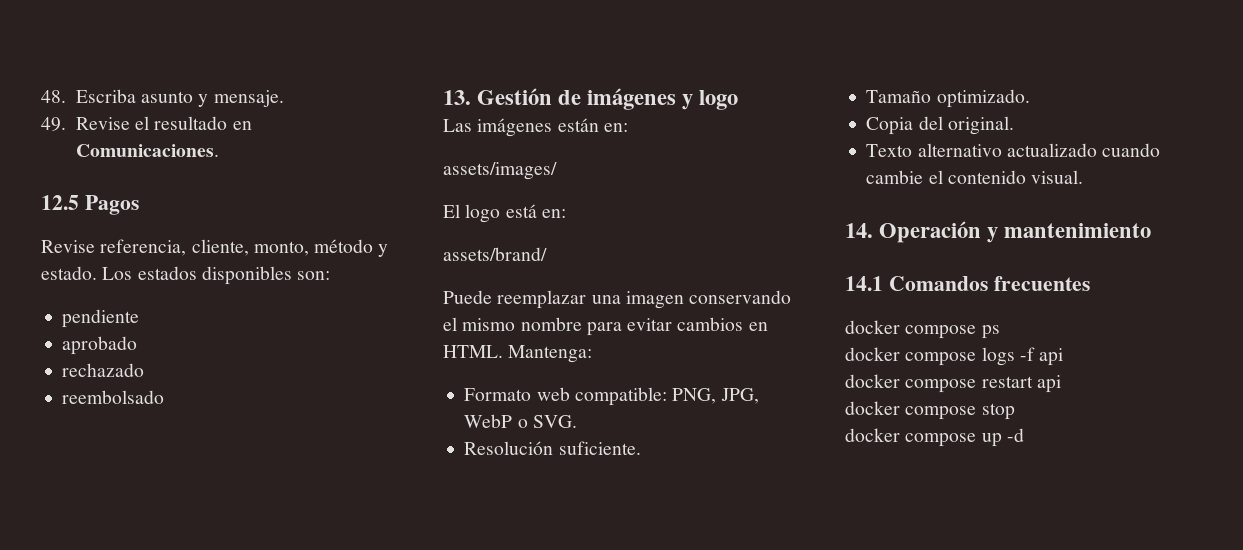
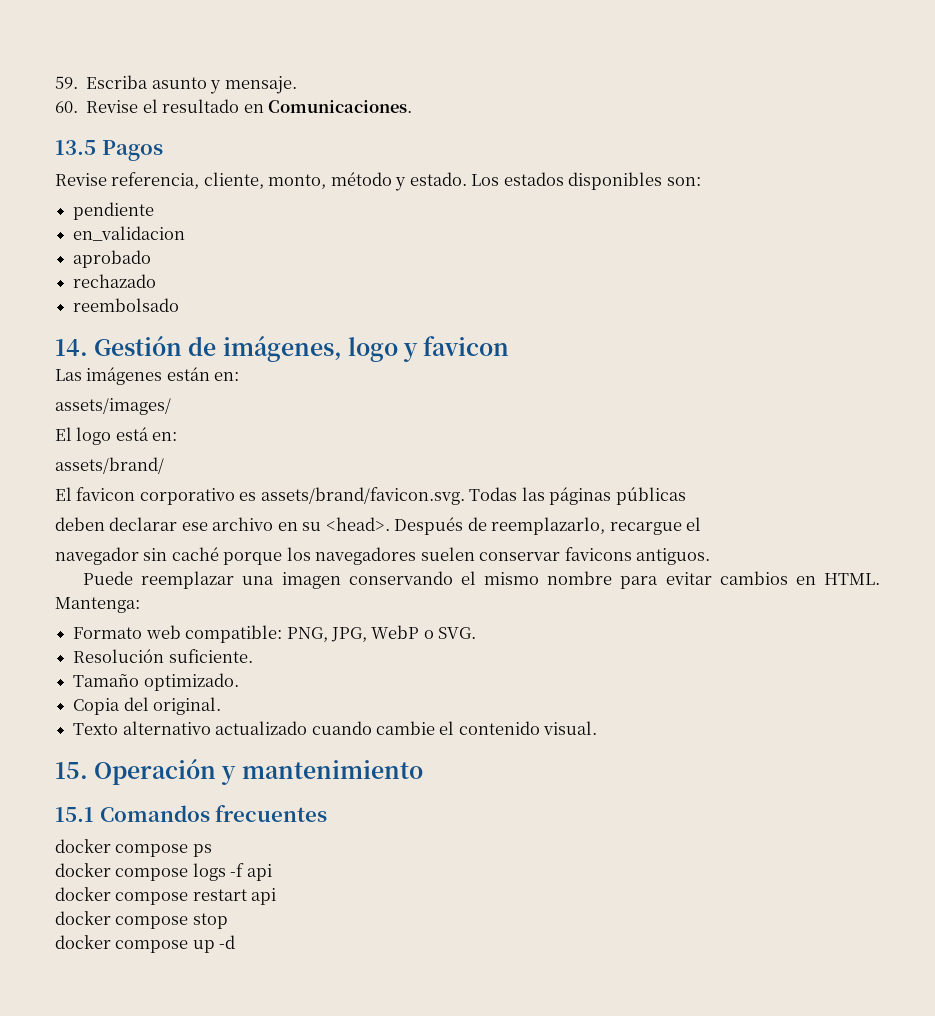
[41,90,66,103] 48. -> [55,76,78,89] 59.
[41,117,66,131] 49. -> [55,101,78,113] 60.
[41,195,79,210] 12.5 -> [55,140,96,155] 13.5
(140, 318) none -> [73,226,186,241] // en_validacion
[443,90,471,105] 13. -> [55,339,88,356] 14.
[587,88,739,110] imágenes y logo -> [222,336,510,362] imágenes, logo y favicon
(547, 254) none -> [55,487,686,505] [55,517,702,535] [55,547,711,565] // El favicon corporativo es assets/brand/favicon.svg. Todas las páginas públicas // deben declarar ese archivo en su <head>. Después de reemplazarlo, recargue el // navegador sin caché porque los navegadores suelen conservar favicons antiguos.
[845,223,873,238] 14. -> [55,762,88,779] 15.
[845,276,883,291] 14.1 -> [55,807,94,822] 15.1

